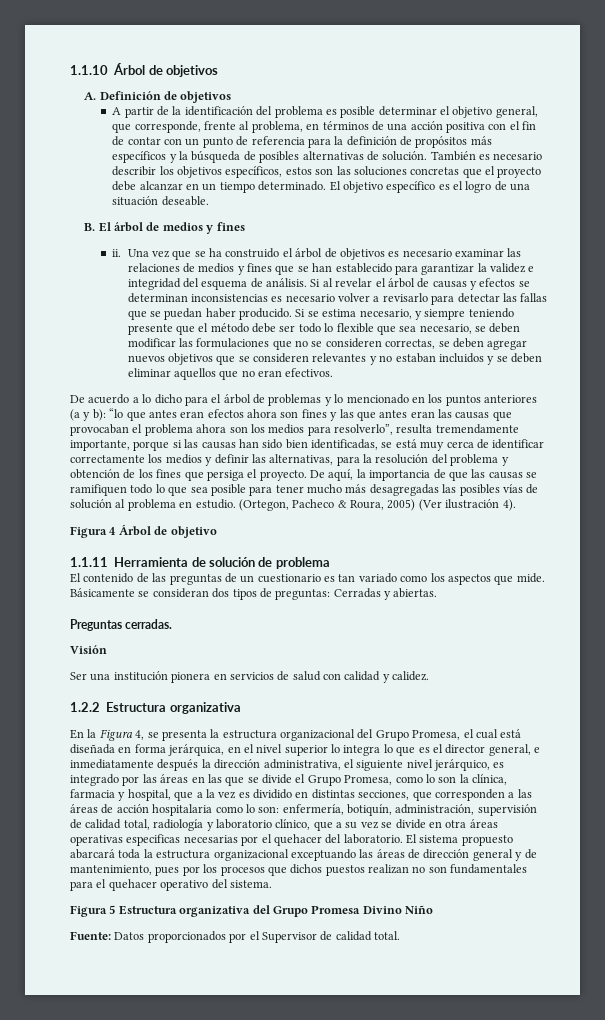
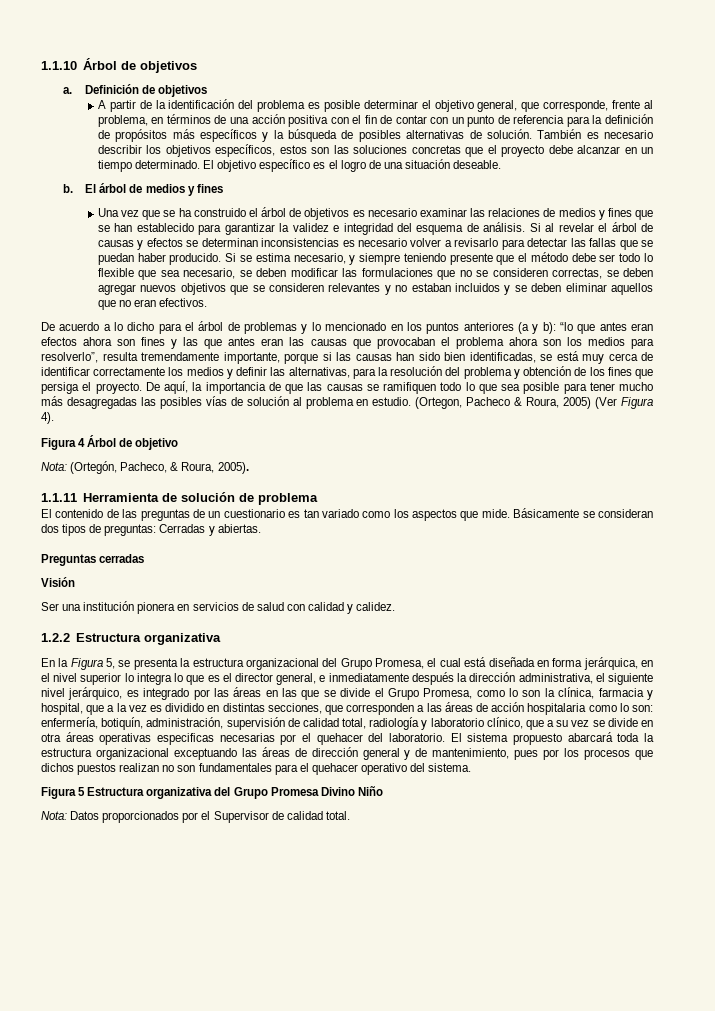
[84,92,97,100] A. -> [63,87,73,94] a.
[84,223,96,231] B. -> [63,184,74,193] b.
[112,249,122,257] ii. -> (223, 188) none
[445,499,500,509] ilustración -> [620,397,653,409] Figura
(217, 532) none -> [41,461,249,474] // Nota: (Ortegón, Pacheco, & Roura, 2005).
[125,619,173,629] cerradas. -> [99,554,145,563] cerradas
[135,730,145,740] 4, -> [106,658,116,669] 5,
[70,931,111,940] Fuente: -> [41,811,67,820] Nota:

